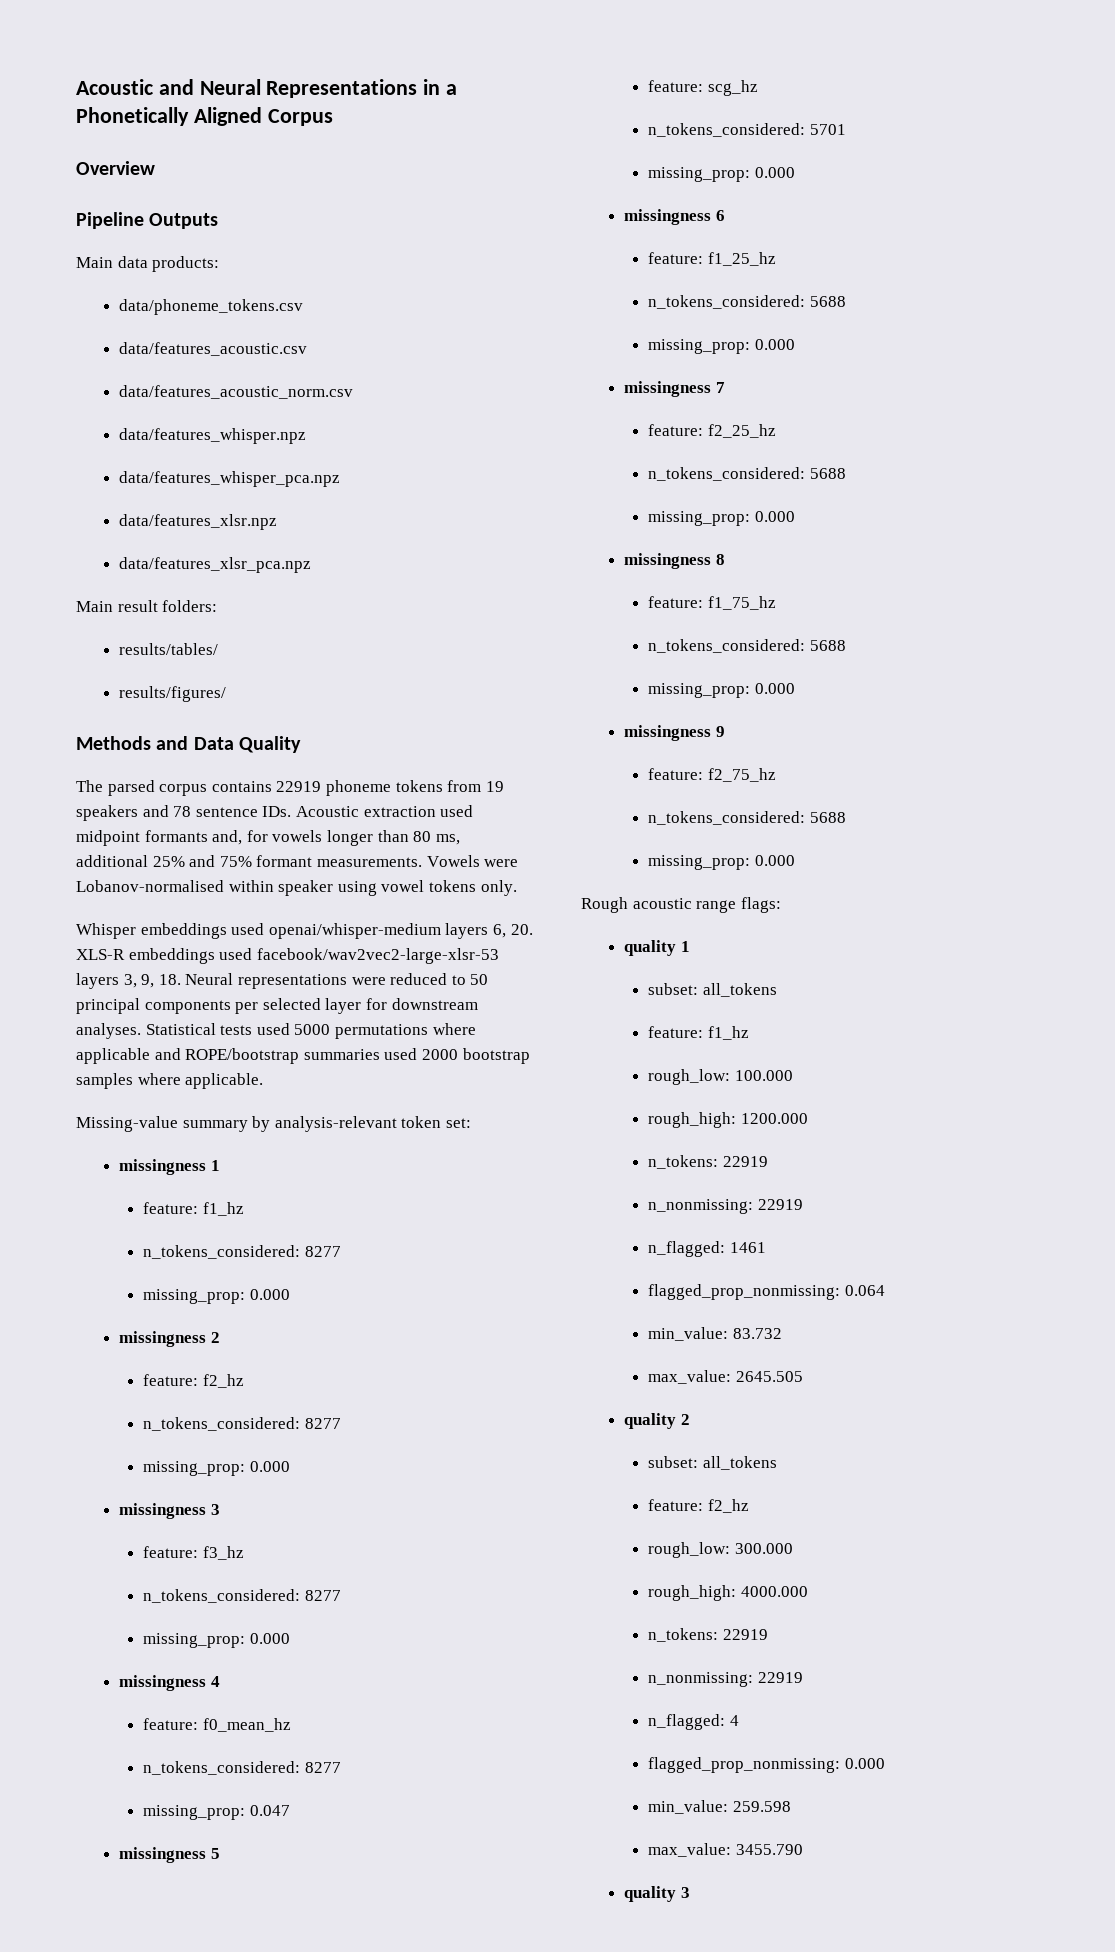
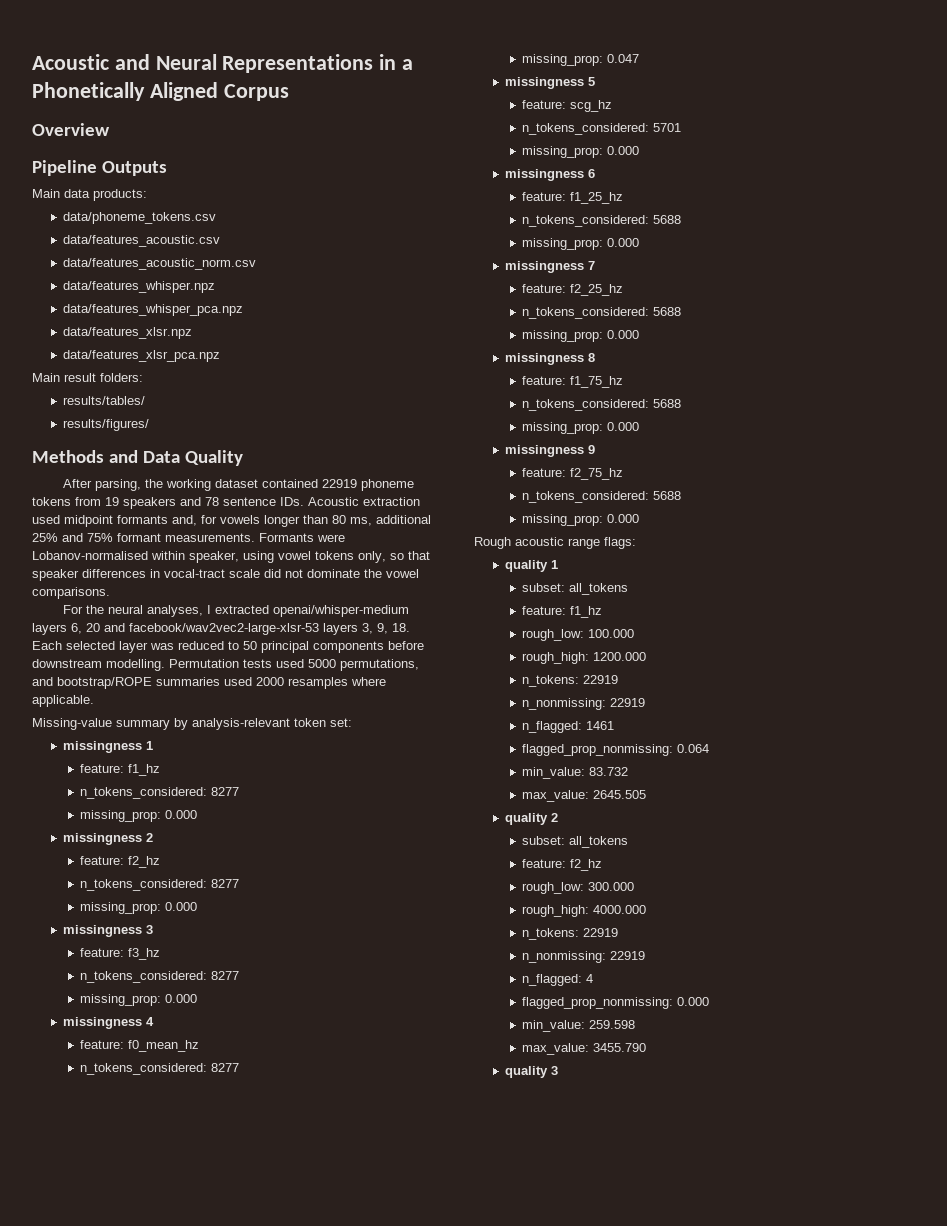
[76,780,272,796] The parsed corpus contains -> [63,479,319,491] After parsing, the working dataset contained
[426,855,480,867] Vowels -> [259,533,314,542] Formants
[278,880,334,896] speaker -> [189,551,239,563] speaker,
[480,880,517,896] [76,923,533,939] [76,948,253,964] only. // Whisper embeddings used openai/whisper-medium layers 6, 20. XLS-R embeddings used -> [358,551,430,563] [32,569,419,581] [32,587,110,599] [63,605,410,617] [32,623,125,635] only, so that speaker differences in vocal-tract scale did not dominate the vowel comparisons. // For the neural analyses, I extracted openai/whisper-medium layers 6, 20 and
[185,973,386,989] Neural representations were -> [32,641,174,653] Each selected layer was
[235,998,478,1014] [76,1023,476,1039] [76,1048,300,1064] per selected layer for downstream analyses. Statistical tests used 5000 permutations where applicable and ROPE/bootstrap -> [388,641,424,650] [32,659,419,671] [32,677,152,689] before downstream modelling. Permutation tests used 5000 permutations, and bootstrap/ROPE
[462,1048,530,1064] [76,1073,133,1089] bootstrap samples -> [288,677,348,689] resamples

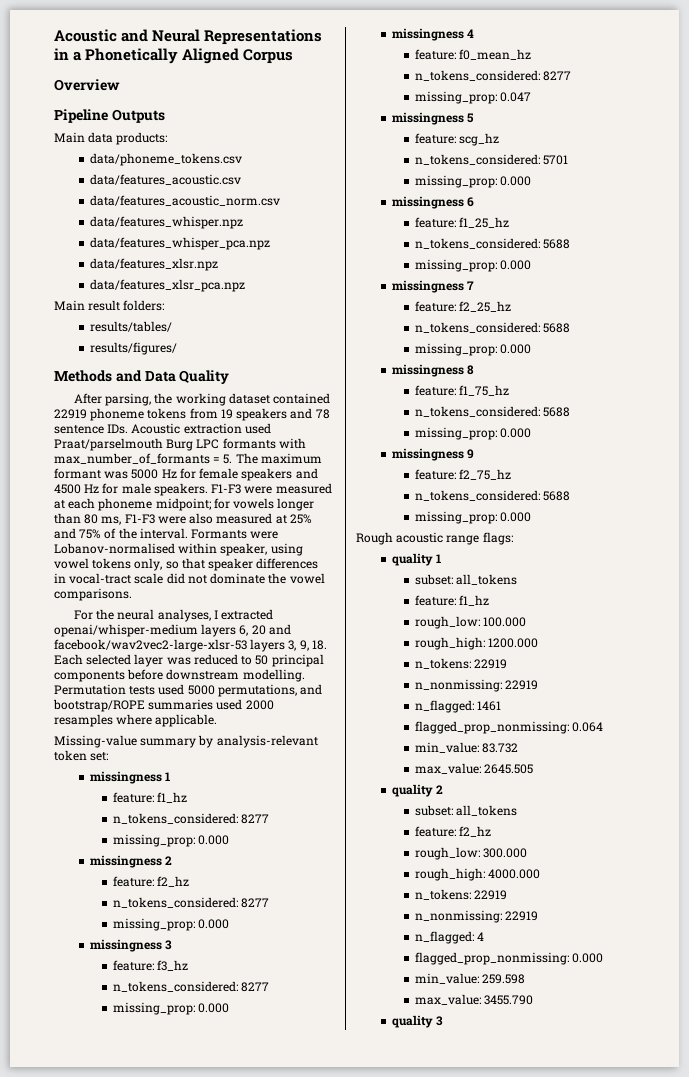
[64,515,197,527] midpoint formants and, -> [54,438,306,451] [54,453,322,464] [54,468,318,481] [54,483,332,496] [54,498,212,511] Praat/parselmouth Burg LPC formants with max_number_of_formants = 5. The maximum formant was 5000 Hz for female speakers and 4500 Hz for male speakers. F1-F3 were measured at each phoneme midpoint;
[376,515,431,524] [32,533,255,542] additional 25% and 75% formant measurements. -> [124,513,312,524] [54,528,188,539] F1-F3 were also measured at 25% and 75% of the interval.

